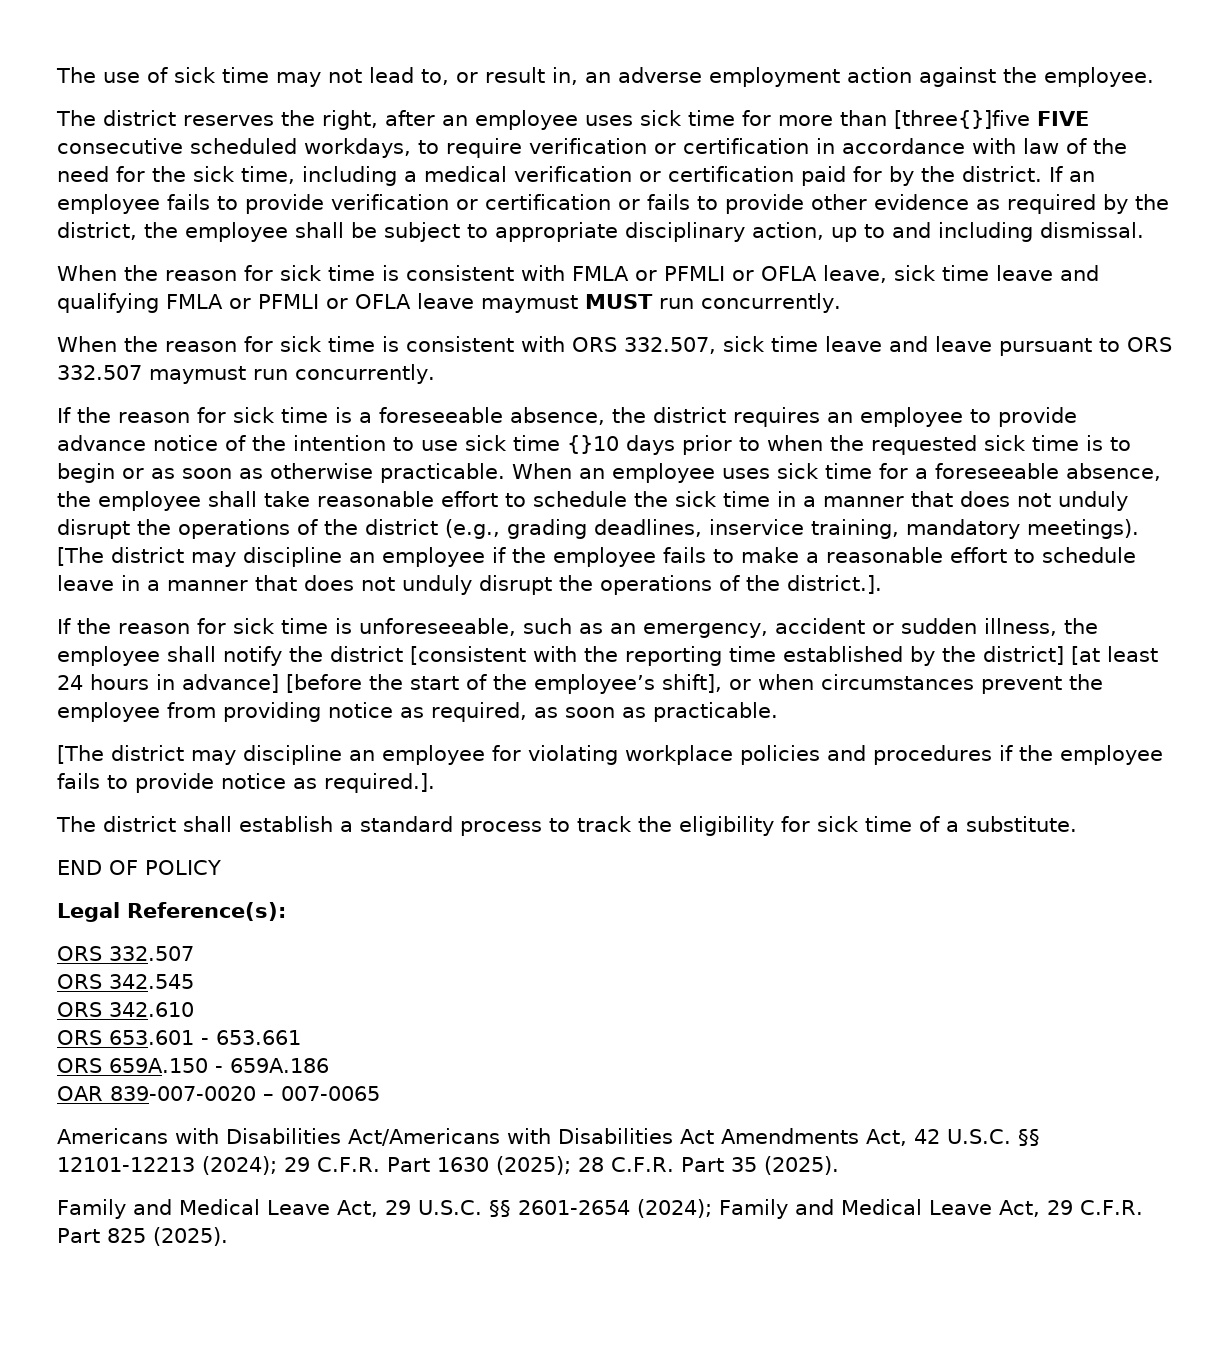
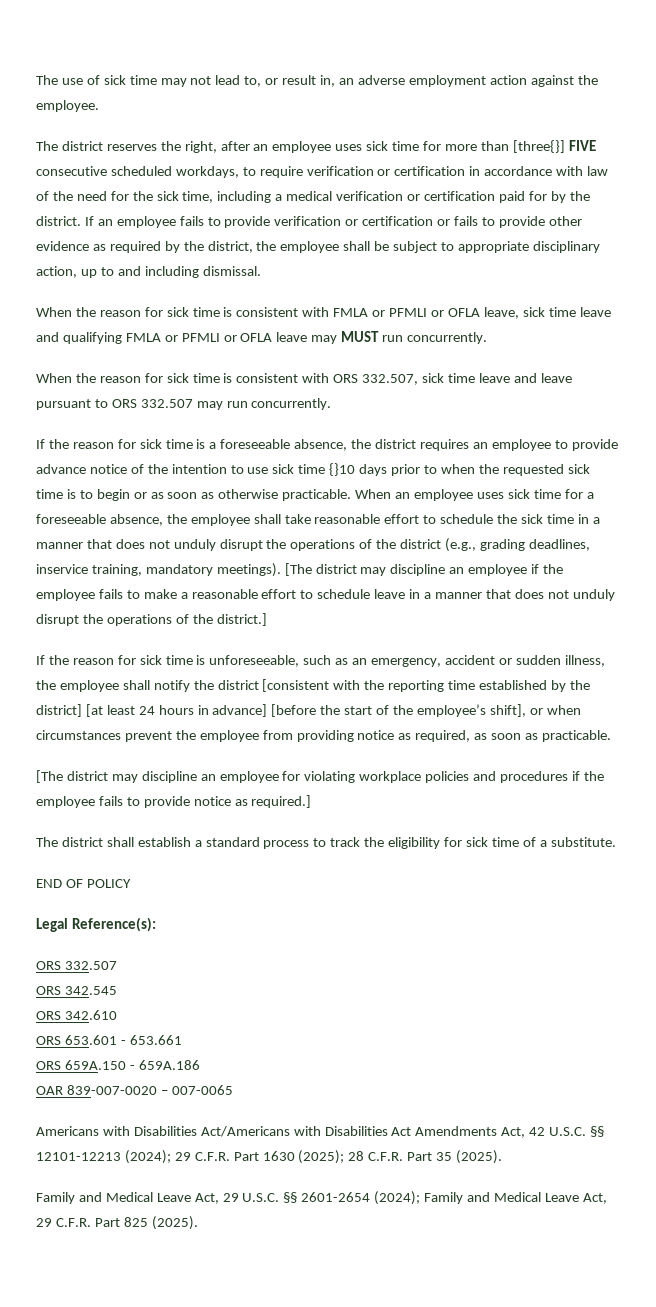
[894,110,1030,129] [three{}]five -> [512,140,565,153] [three{}]
[481,295,578,313] maymust -> [311,335,338,344] may
[149,366,246,384] maymust -> [196,401,223,410] may
[787,575,882,594] district.]. -> [216,613,267,626] district.]
[324,773,435,793] required.]. -> [251,795,312,808] required.]

